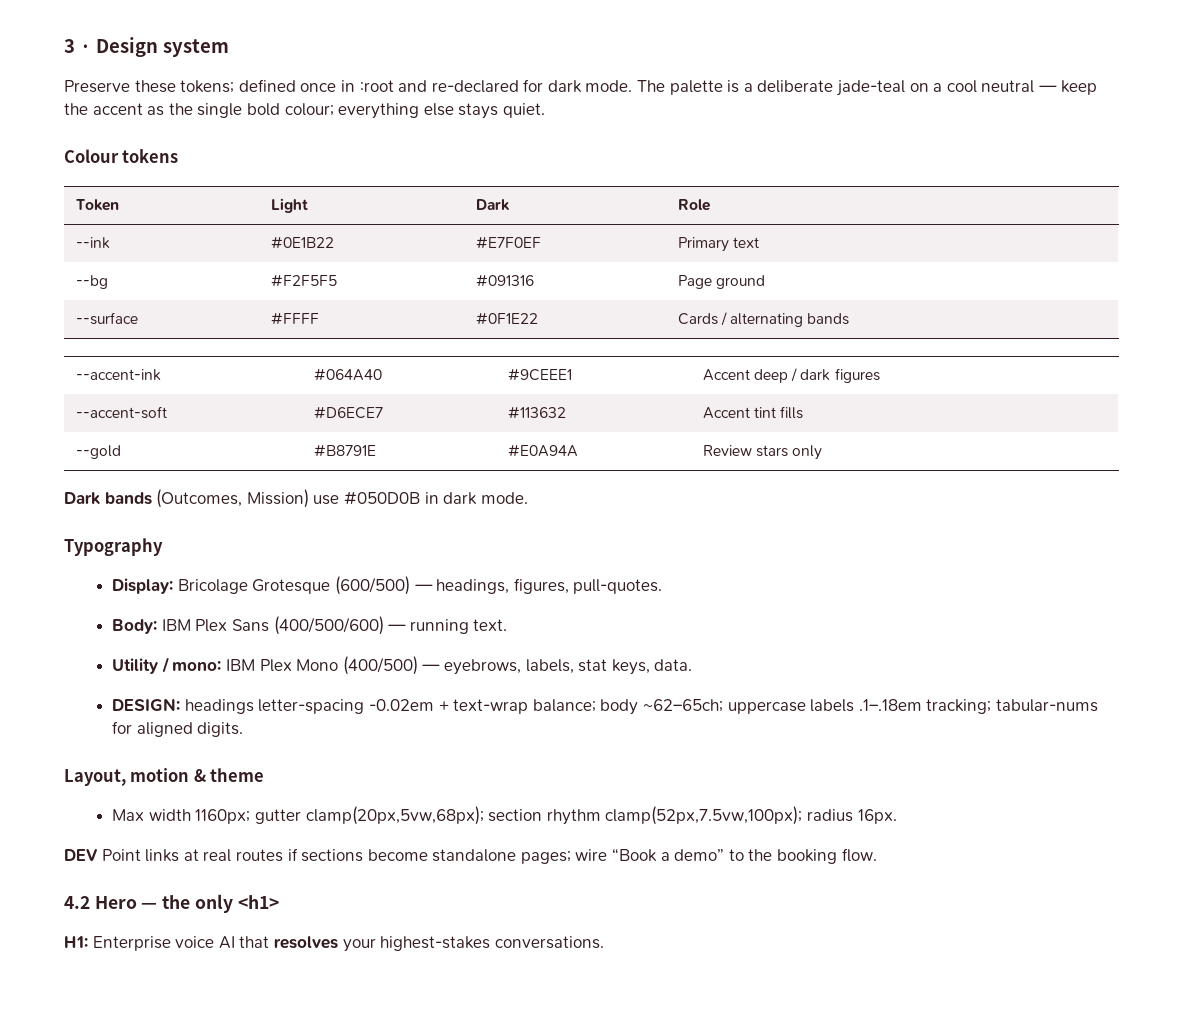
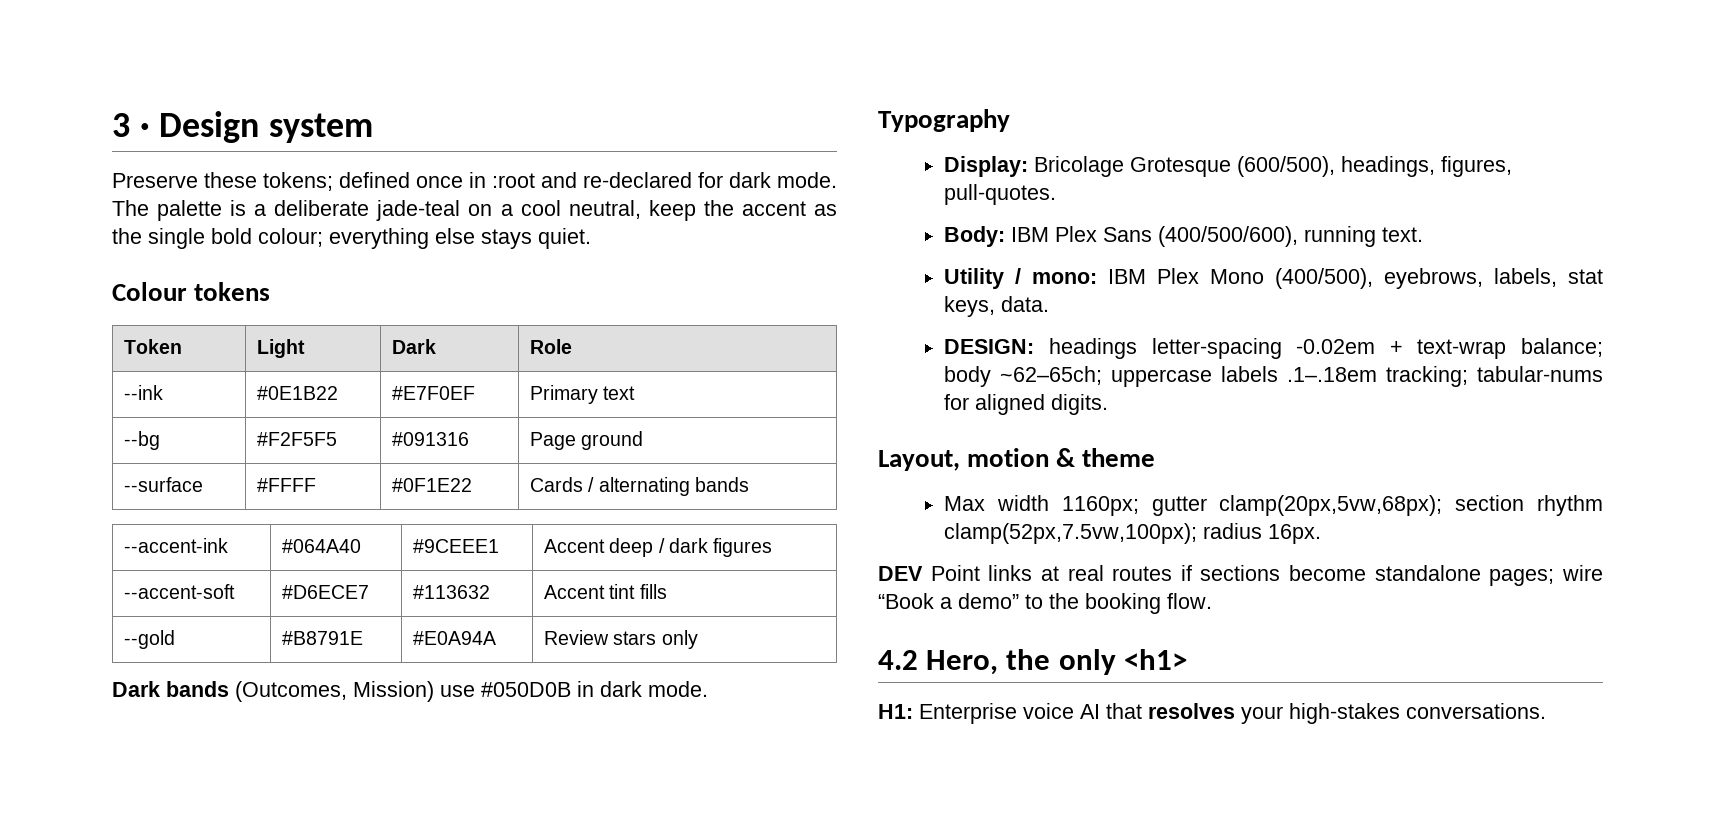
[981,80,1057,93] neutral — -> [568,200,641,219] neutral,
[335,576,433,595] (600/500) — -> [1237,156,1336,177] (600/500),
[273,616,407,635] (400/500/600) — -> [1158,226,1299,247] (400/500/600),
[342,656,441,675] (400/500) — -> [1275,268,1374,289] (400/500),
[94,896,158,909] Hero — -> [926,650,999,675] Hero,
[380,936,491,951] highest-stakes -> [1289,703,1400,724] high-stakes

